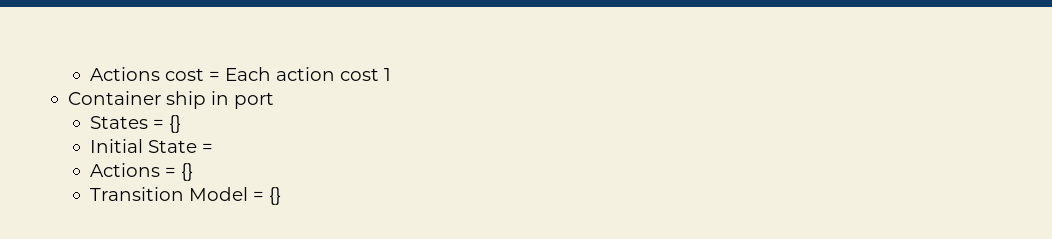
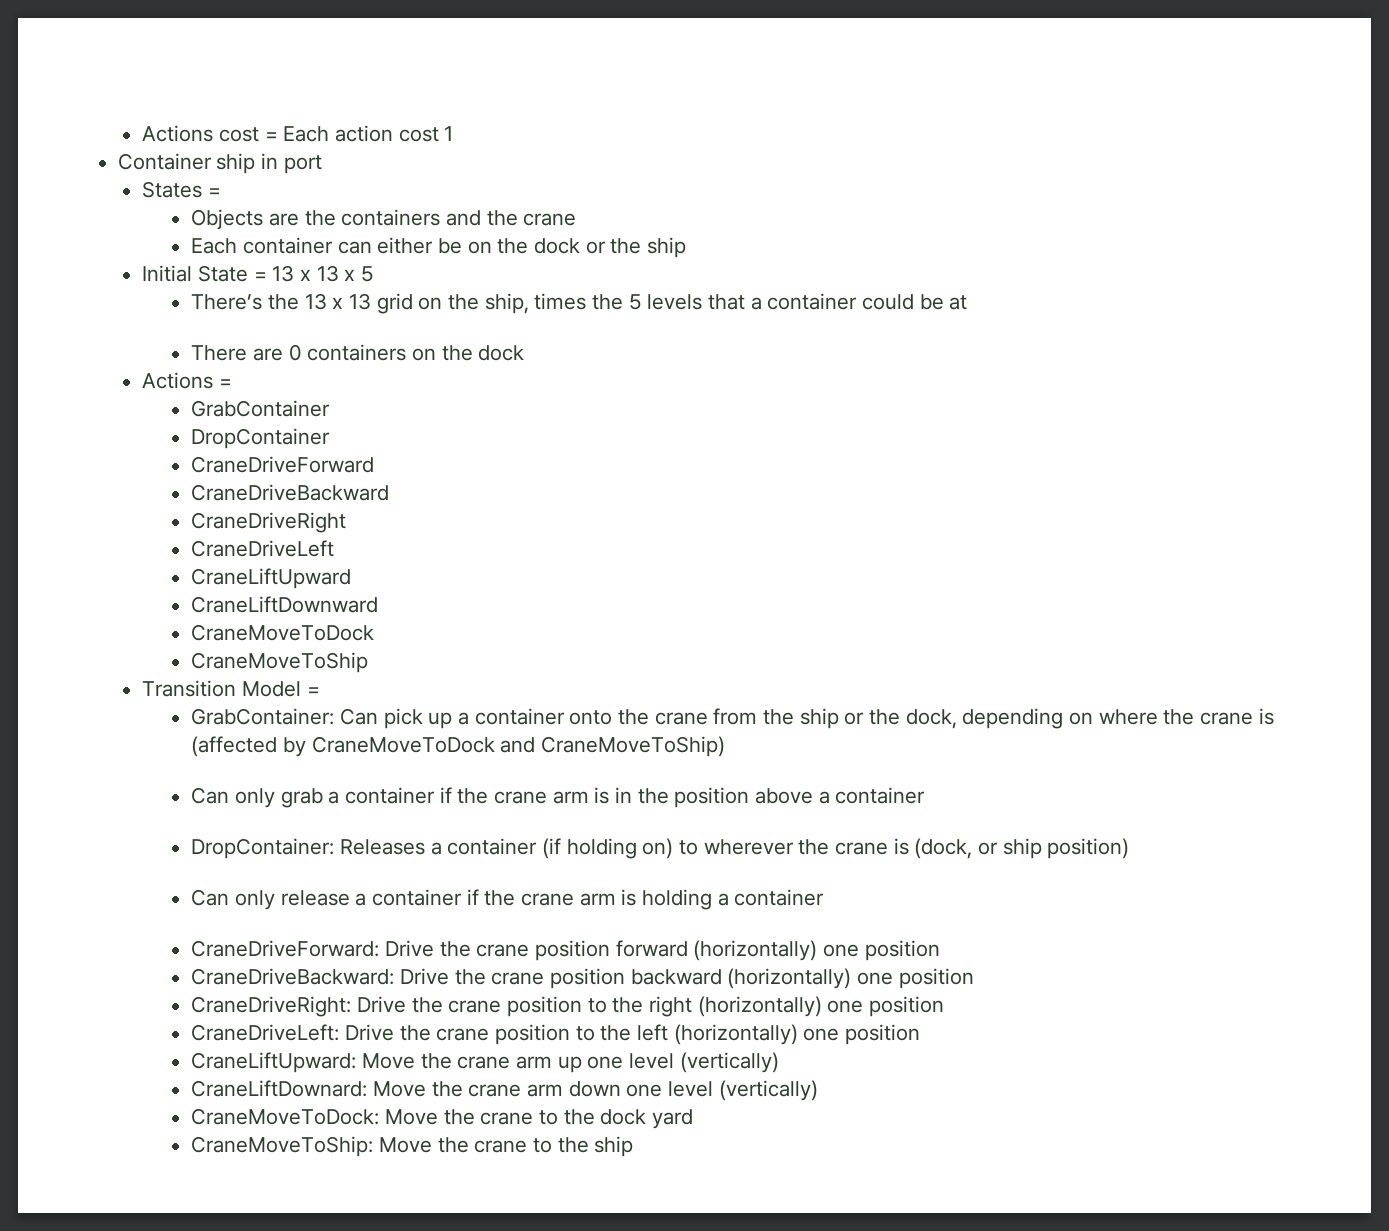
[168,115,181,133] [89,139,213,153] [89,163,193,181] [89,187,281,205] {} // Initial State = // Actions = {} // Transition Model = {} -> [191,209,577,230] [191,237,687,258] [142,265,374,282] [191,293,968,314] [191,344,525,361] [142,372,232,389] [191,400,331,417] [191,428,331,449] [191,456,375,473] [191,484,390,501] [191,512,347,533] [191,540,335,557] [191,568,352,589] [191,596,379,613] [191,624,375,641] [191,652,369,673] [142,680,320,697] [191,708,1274,729] [191,736,726,757] [191,787,926,808] [191,838,1130,859] [191,889,825,910] [191,940,940,961] [191,968,974,989] [191,996,945,1017] [191,1024,921,1045] [191,1052,779,1073] [191,1080,818,1101] [191,1108,694,1129] [191,1136,634,1157] // Objects are the containers and the crane // Each container can either be on the dock or the ship // Initial State = 13 x 13 x 5 // There’s the 13 x 13 grid on the ship, times the 5 levels that a container could be at // There are 0 containers on the dock // Actions = // GrabContainer // DropContainer // CraneDriveForward // CraneDriveBackward // CraneDriveRight // CraneDriveLeft // CraneLiftUpward // CraneLiftDownward // CraneMoveToDock // CraneMoveToShip // Transition Model = // GrabContainer: Can pick up a container onto the crane from the ship or the dock, depending on where the crane is (affected by CraneMoveToDock and CraneMoveToShip) // Can only grab a container if the crane arm is in the position above a container // DropContainer: Releases a container (if holding on) to wherever the crane is (dock, or ship position) // Can only release a container if the crane arm is holding a container // CraneDriveForward: Drive the crane position forward (horizontally) one position // CraneDriveBackward: Drive the crane position backward (horizontally) one position // CraneDriveRight: Drive the crane position to the right (horizontally) one position // CraneDriveLeft: Drive the crane position to the left (horizontally) one position // CraneLiftUpward: Move the crane arm up one level (vertically) // CraneLiftDownard: Move the crane arm down one level (vertically) // CraneMoveToDock: Move the crane to the dock yard // CraneMoveToShip: Move the crane to the ship

